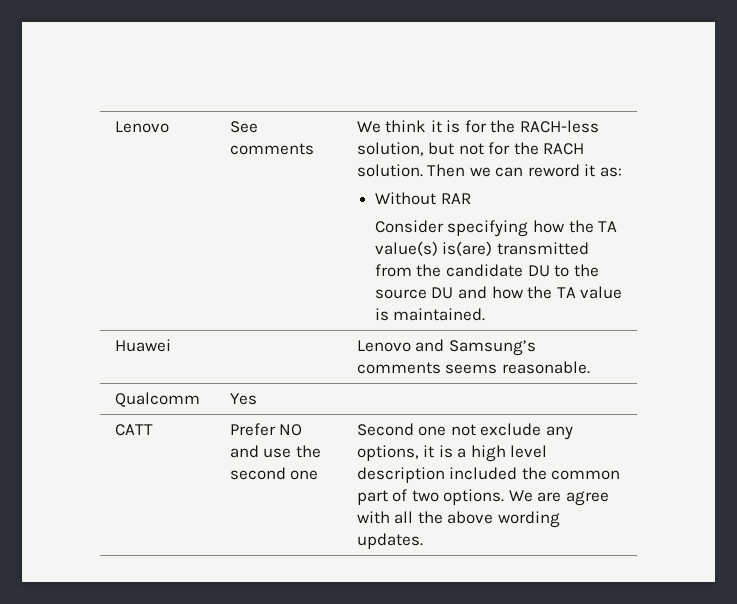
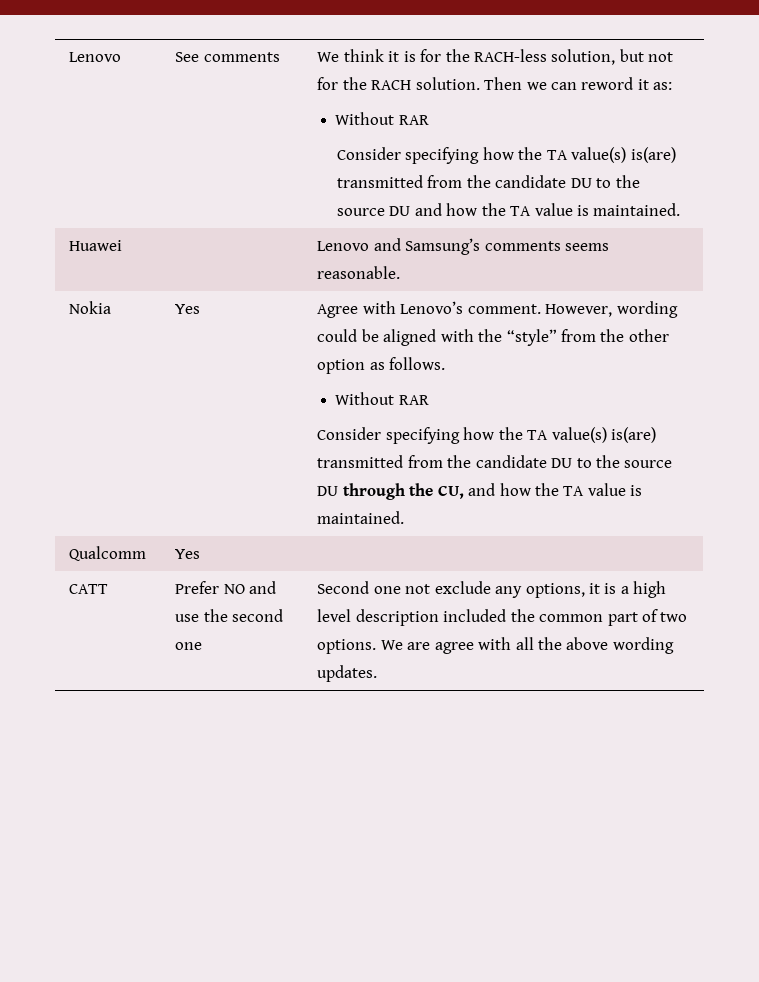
(590, 367) none -> [69,301,112,314] [175,304,201,314] [317,301,678,318] [317,329,669,346] [317,357,446,374] [335,392,429,405] [317,427,656,444] [317,455,673,468] [317,483,643,500] [317,511,405,524] // Nokia | Yes | Agree with Lenovo’s comment. However, wording could be aligned with the “style” from the other option as follows. // Without RAR // Consider specifying how the TA value(s) is(are) transmitted from the candidate DU to the source DU through the CU, and how the TA value is maintained.

